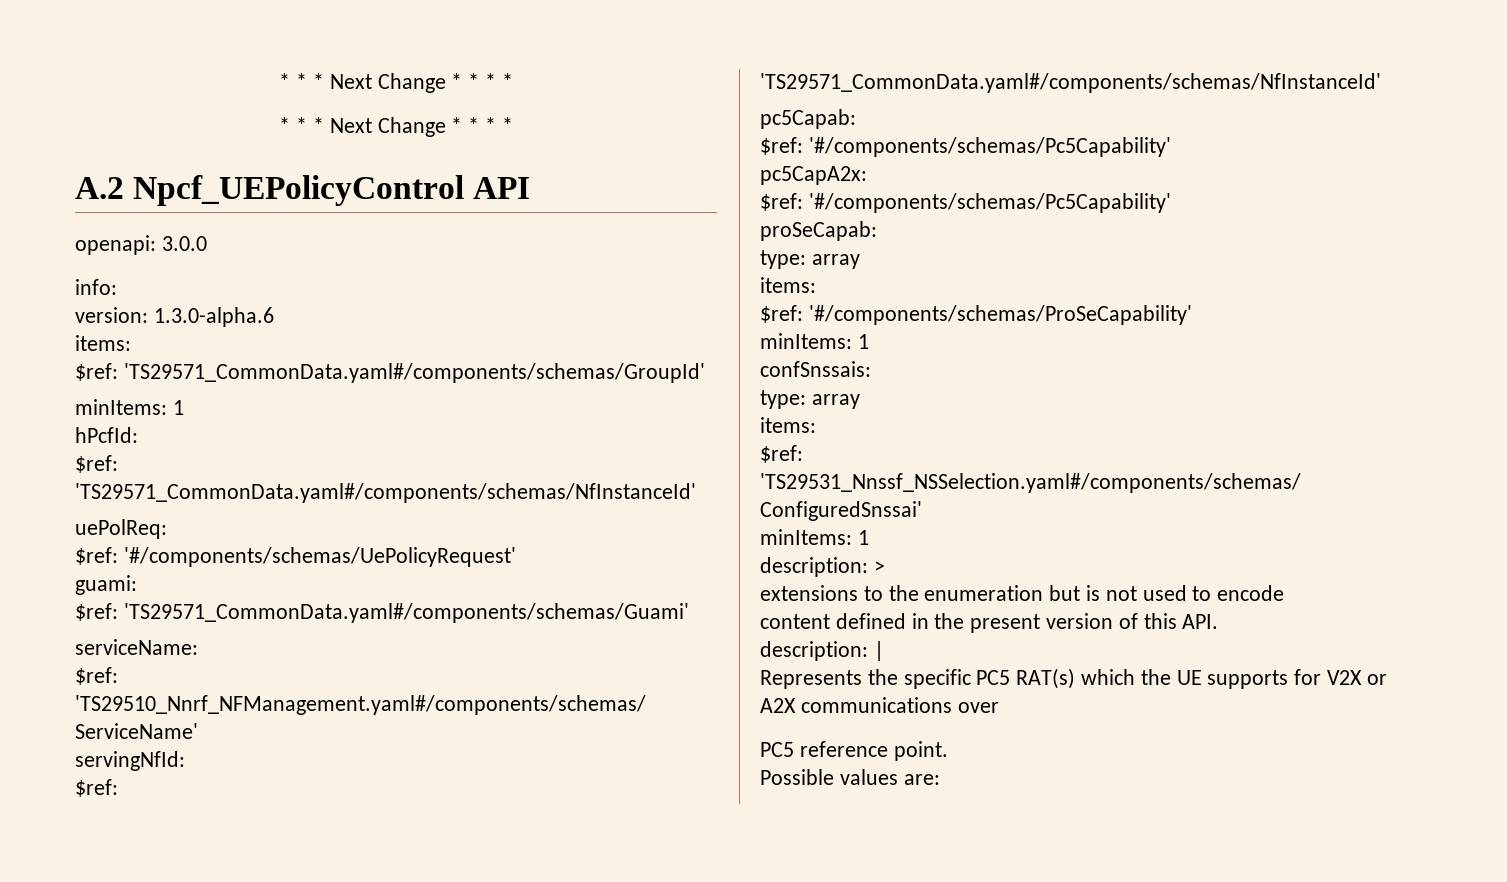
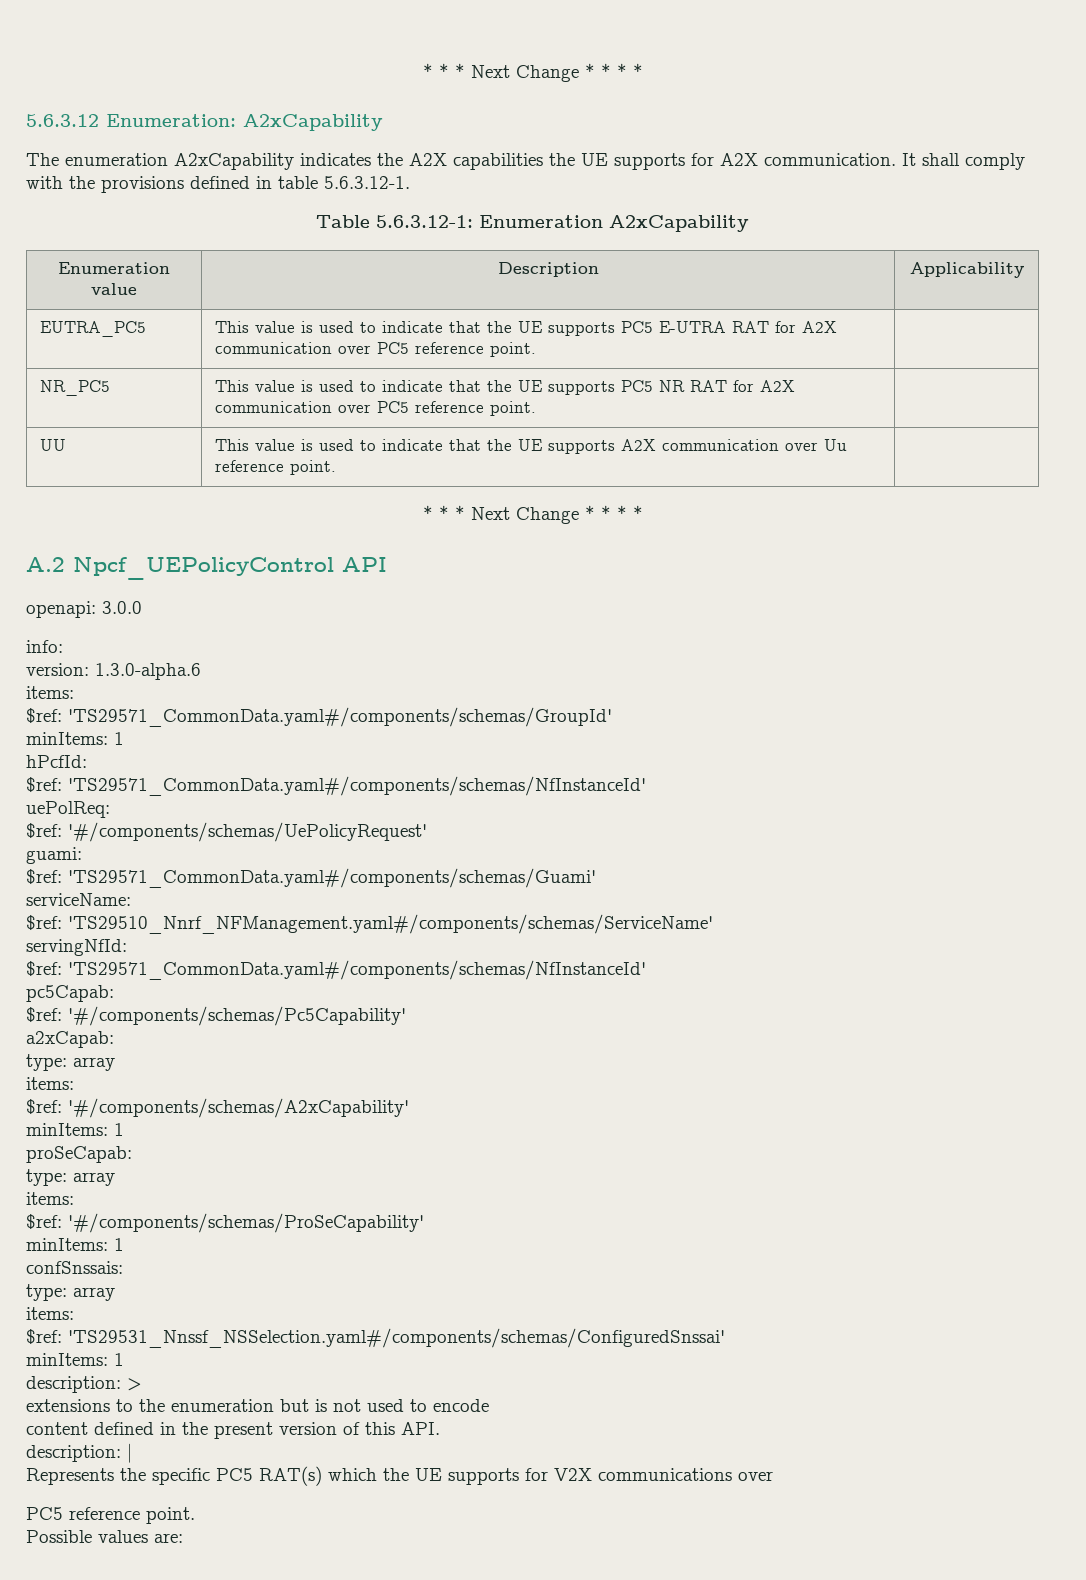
[279,73,513,93] * * * Next Change * * * * -> [422,63,643,82] [26,114,383,131] [26,153,1025,170] [26,176,410,193] [316,215,749,232] [58,262,170,274] [91,283,137,295] [497,262,599,277] [909,262,1024,278] [40,321,147,337] [215,321,838,336] [215,342,537,357] [40,380,111,396] [215,380,796,395] [215,401,537,416] [40,439,67,451] [215,439,848,454] [215,460,337,475] * * * Next Change * * * * // 5.6.3.12 Enumeration: A2xCapability // The enumeration A2xCapability indicates the A2X capabilities the UE supports for A2X communication. It shall comply with the provisions defined in table 5.6.3.12-1. // Table 5.6.3.12-1: Enumeration A2xCapability // Enumeration value | Description | Applicability // EUTRA_PC5 | This value is used to indicate that the UE supports PC5 E-UTRA RAT for A2X communication over PC5 reference point. | // NR_PC5 | This value is used to indicate that the UE supports PC5 NR RAT for A2X communication over PC5 reference point. | // UU | This value is used to indicate that the UE supports A2X communication over Uu reference point. |
[760,166,867,185] [760,193,1171,213] pc5CapA2x: // $ref: '#/components/schemas/Pc5Capability' -> [26,1031,114,1048] [26,1054,115,1071] [26,1077,74,1090] [26,1098,409,1118] [26,1123,124,1136] a2xCapab: // type: array // items: // $ref: '#/components/schemas/A2xCapability' // minItems: 1
[1366,674,1387,685] [760,698,796,713] or A2X -> (592, 1474) none

